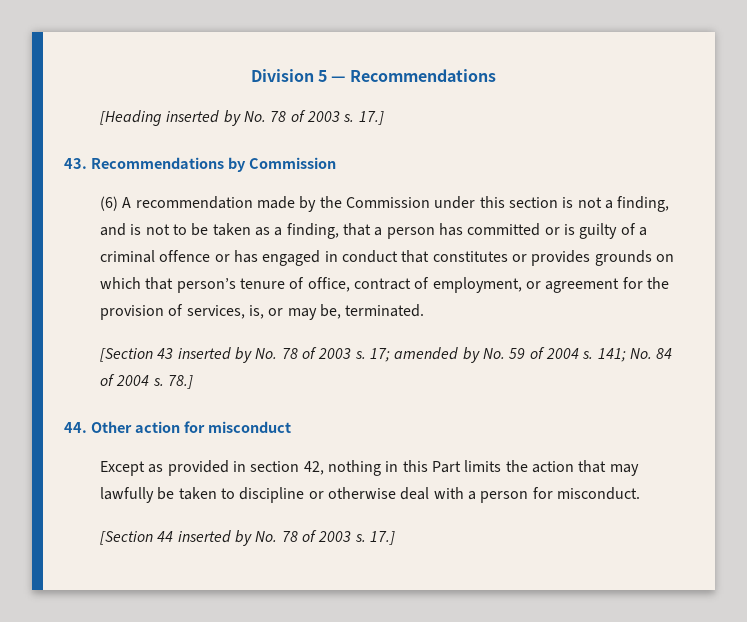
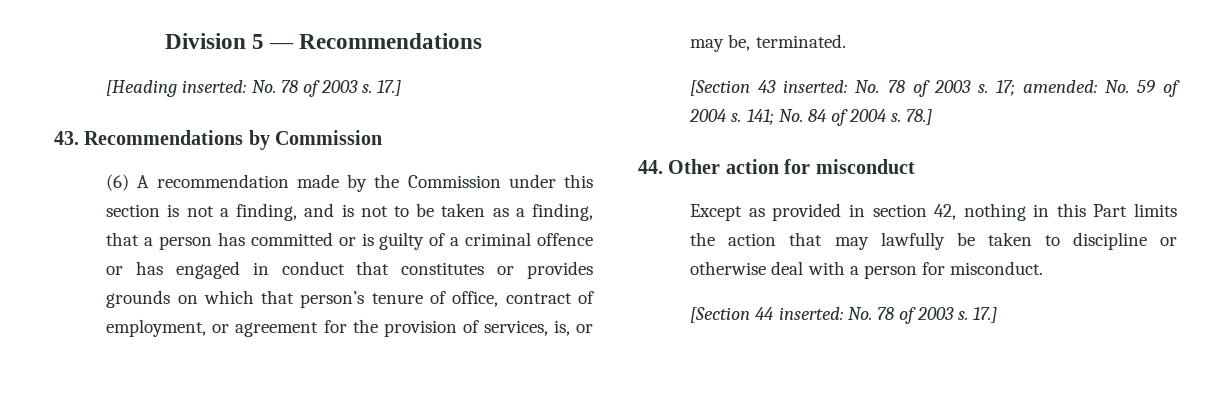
[166,110,241,126] inserted by -> [182,80,247,93] inserted:
[177,347,253,363] inserted by -> [783,80,848,93] inserted:
[394,347,480,363] amended by -> [1022,80,1097,93] amended:
[177,530,253,546] inserted by -> [778,307,843,320] inserted:

